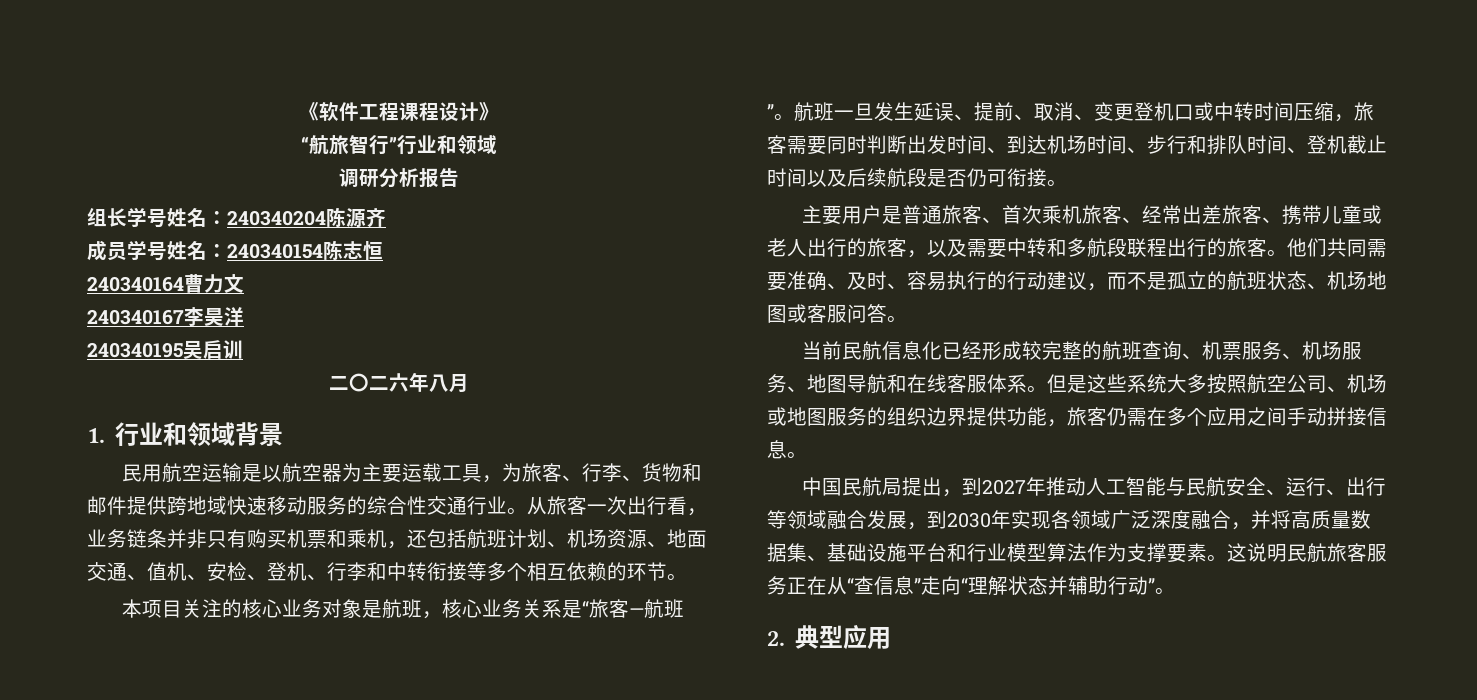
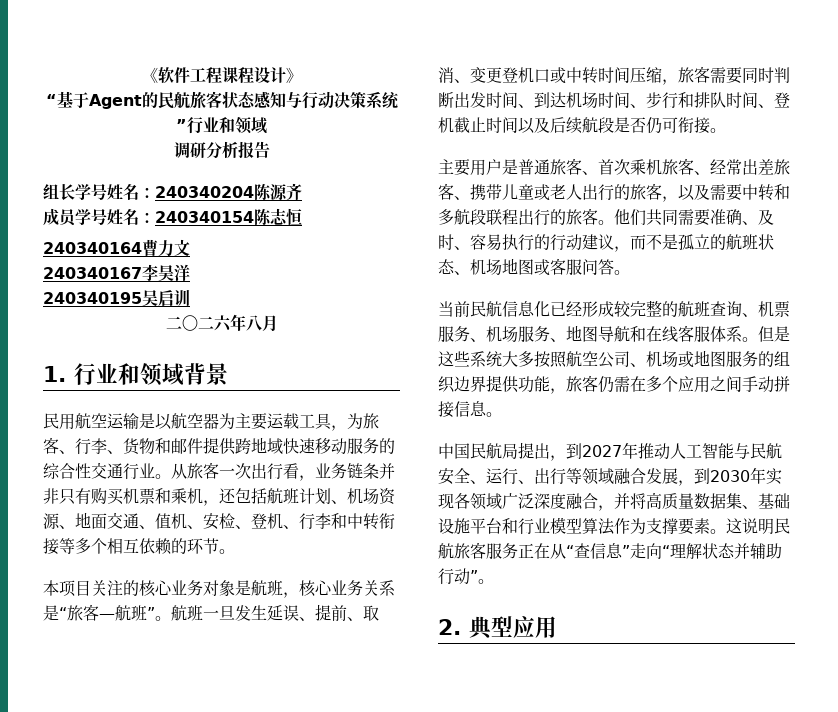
[308,135,389,155] 航旅智行 -> [56,91,399,109] 基于Agent的民航旅客状态感知与行动决策系统

